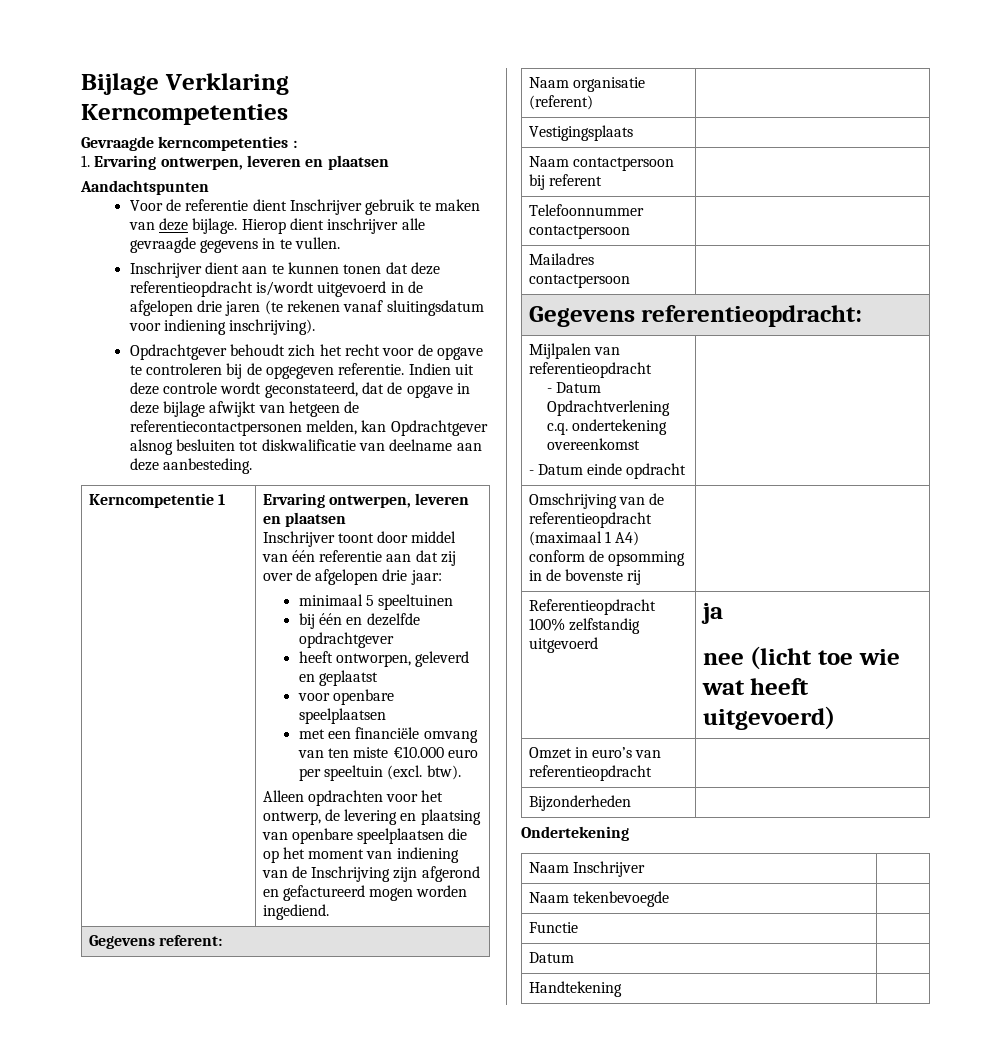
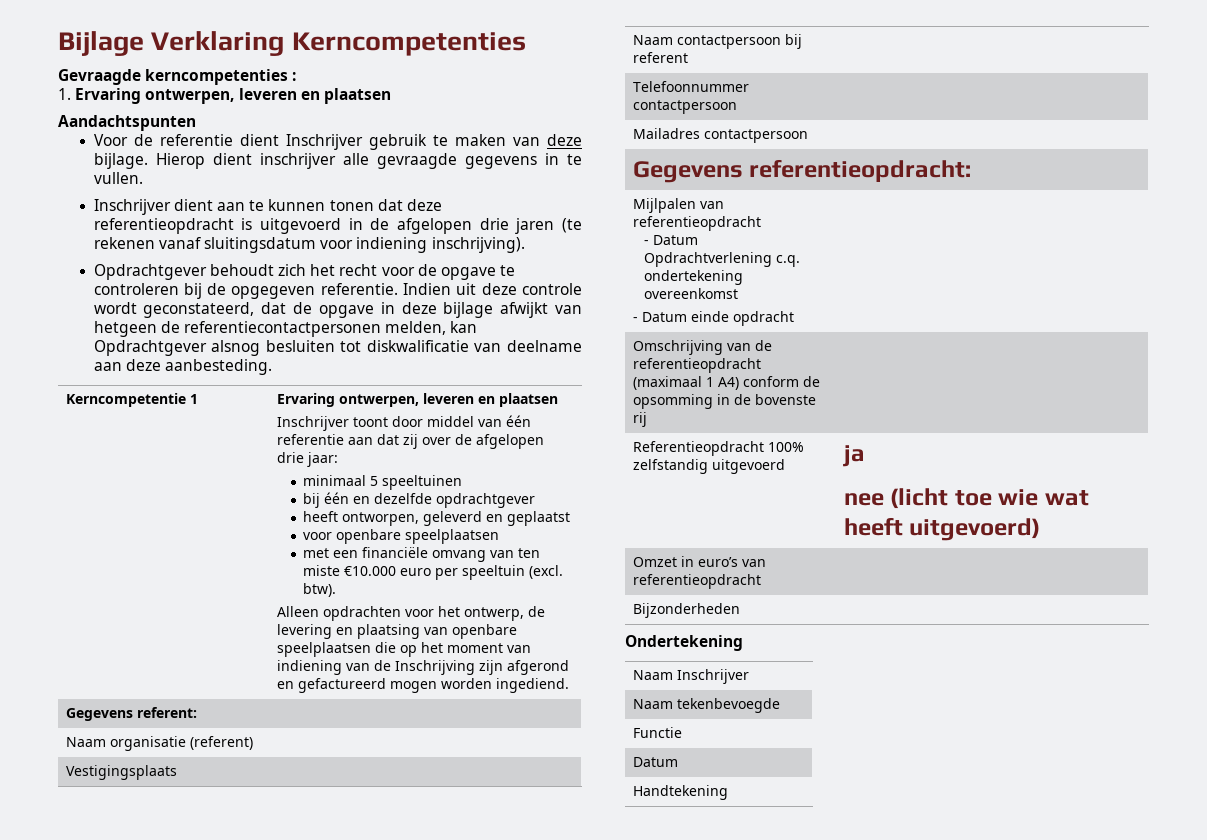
[255,281,314,296] is/wordt -> [241,218,253,230] is

